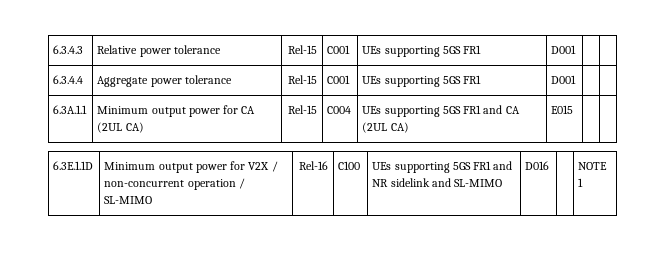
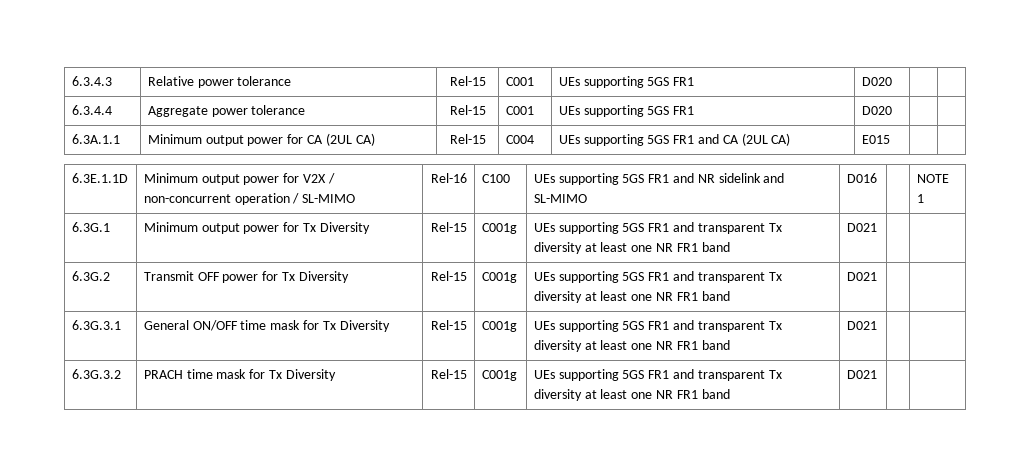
[551,45,577,54] D001 -> [861,77,892,86] D020
[551,75,577,84] D001 -> [861,106,892,115] D020
(584, 182) none -> [71,222,110,232] [143,222,370,234] [430,222,467,232] [481,223,517,234] [533,222,782,234] [533,242,730,254] [846,223,877,232] [71,271,110,281] [143,271,349,283] [430,271,467,281] [481,272,517,283] [533,271,782,283] [533,291,730,303] [846,272,877,281] [71,320,121,330] [143,320,390,332] [430,320,467,330] [481,321,517,332] [533,320,782,332] [533,340,730,352] [846,321,877,330] [71,369,121,379] [143,369,336,381] [430,369,467,379] [481,370,517,381] [533,369,782,381] [533,389,730,401] [846,370,877,379] // 6.3G.1 | Minimum output power for Tx Diversity | Rel-15 | C001g | UEs supporting 5GS FR1 and transparent Tx diversity at least one NR FR1 band | D021 | | // 6.3G.2 | Transmit OFF power for Tx Diversity | Rel-15 | C001g | UEs supporting 5GS FR1 and transparent Tx diversity at least one NR FR1 band | D021 | | // 6.3G.3.1 | General ON/OFF time mask for Tx Diversity | Rel-15 | C001g | UEs supporting 5GS FR1 and transparent Tx diversity at least one NR FR1 band | D021 | | // 6.3G.3.2 | PRACH time mask for Tx Diversity | Rel-15 | C001g | UEs supporting 5GS FR1 and transparent Tx diversity at least one NR FR1 band | D021 | |

